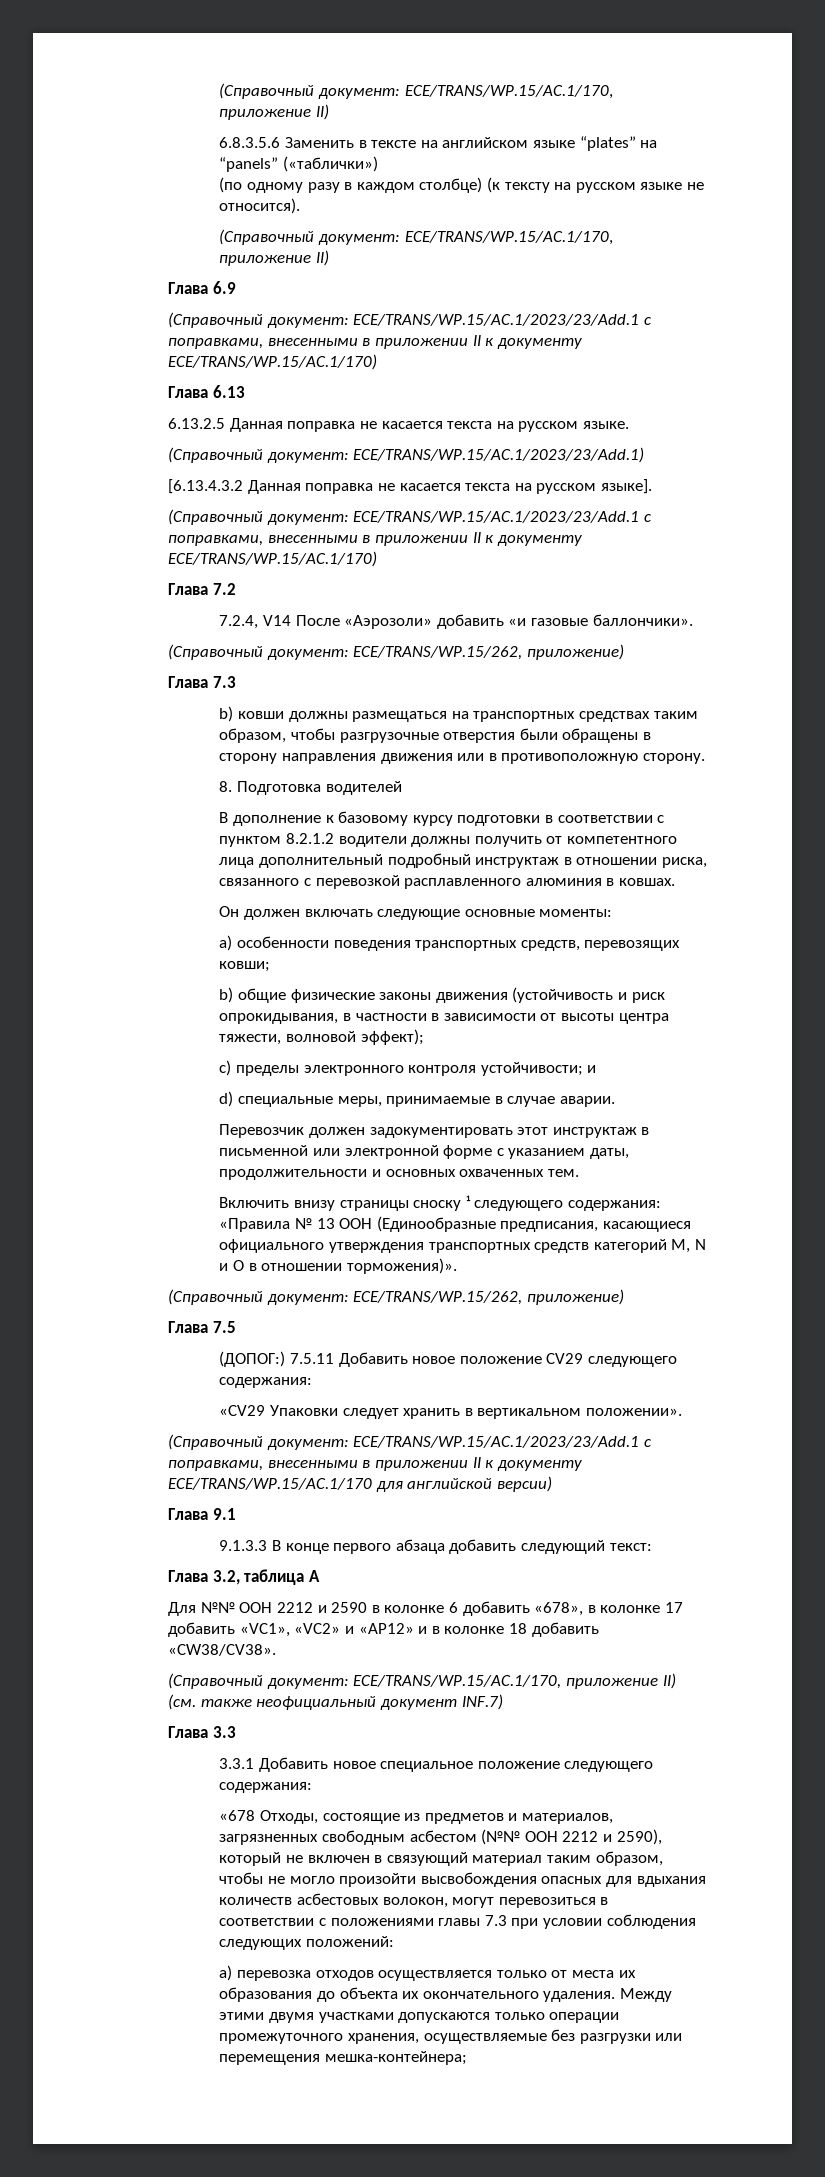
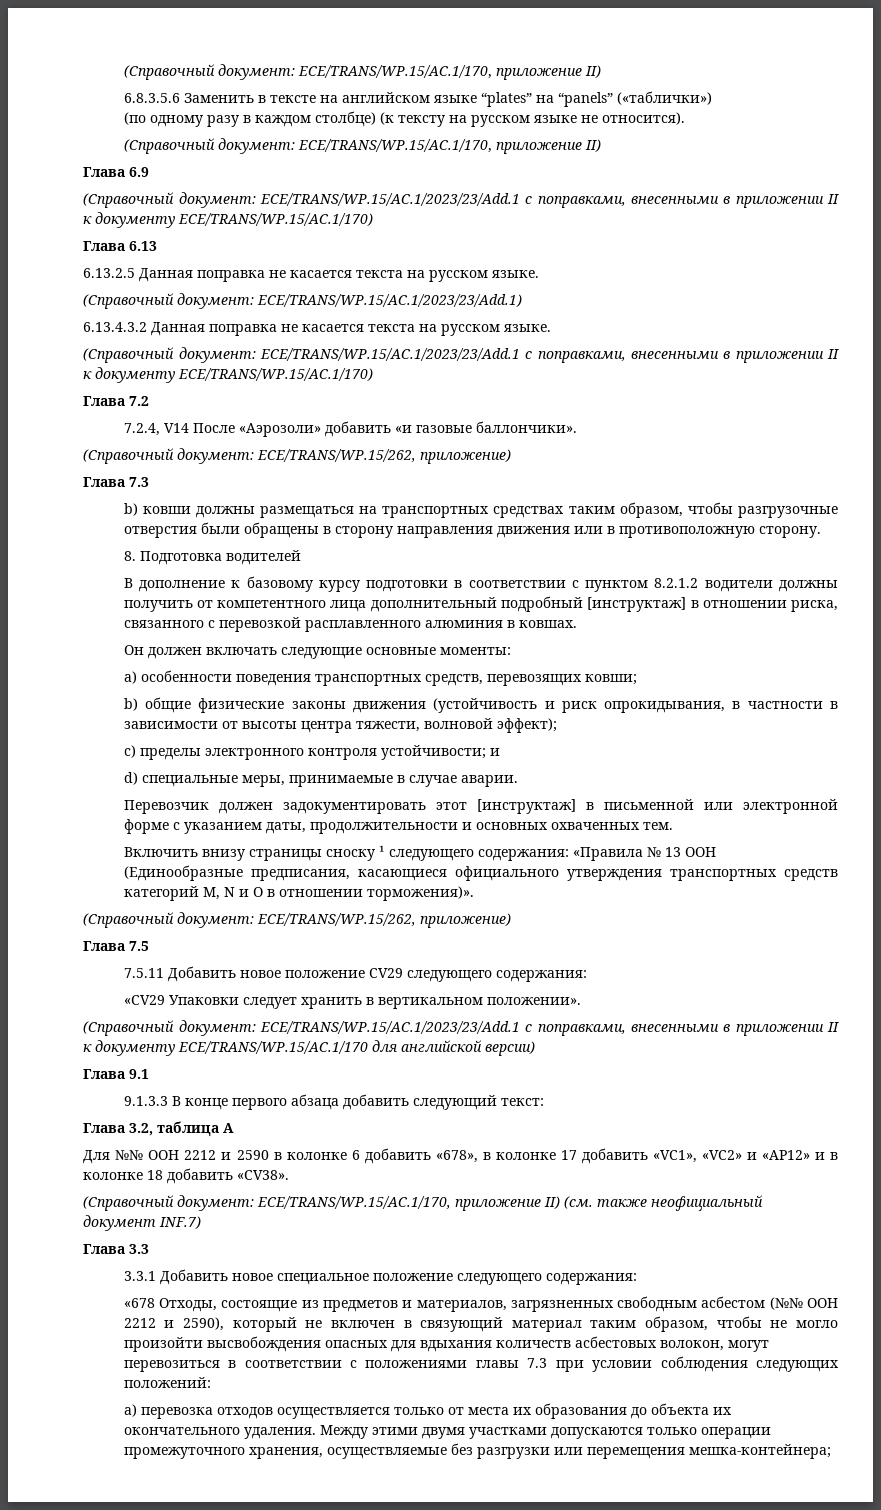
[168,479,652,494] [6.13.4.3.2 Данная поправка не касается текста на русском языке]. -> [83,322,552,336] 6.13.4.3.2 Данная поправка не касается текста на русском языке.
[475,857,560,868] инструктаж -> [587,597,687,612] [инструктаж]
[552,1127,637,1138] инструктаж -> [476,799,576,814] [инструктаж]
[219,1351,286,1367] (ДОПОГ:) -> (150, 946) none
[168,1644,277,1656] «CW38/CV38». -> [237,1170,290,1180] «CV38».

